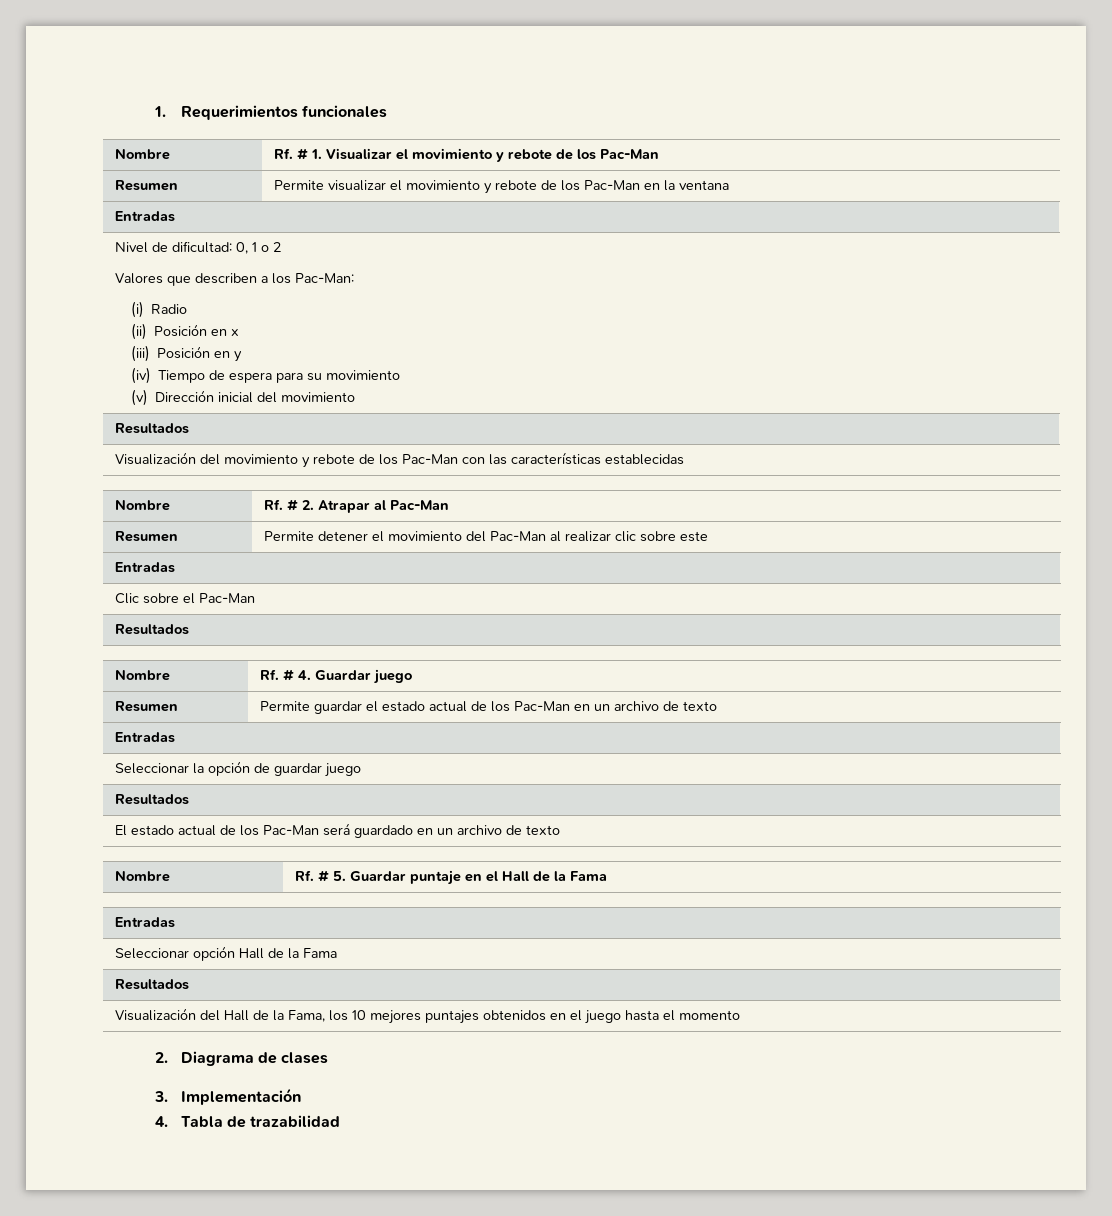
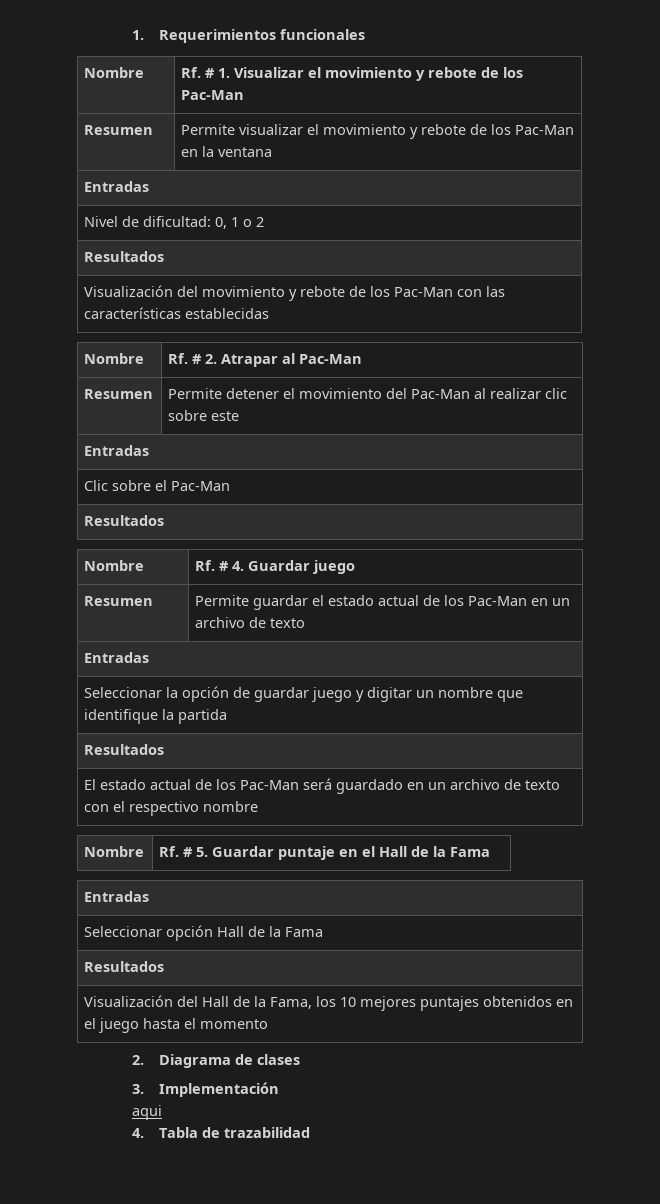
[115,273,355,286] [130,301,188,318] [130,323,240,340] [130,345,243,362] [130,367,401,384] [130,389,356,406] // Valores que describen a los Pac-Man: // (i) Radio // (ii) Posición en x // (iii) Posición en y // (iv) Tiempo de espera para su movimiento // (v) Dirección inicial del movimiento -> (265, 222) none
(362, 770) none -> [356,687,524,702] [84,709,228,724] y digitar un nombre que identifique la partida
(561, 830) none -> [84,801,259,816] con el respectivo nombre
(301, 1096) none -> [131,1105,162,1120] // aqui

